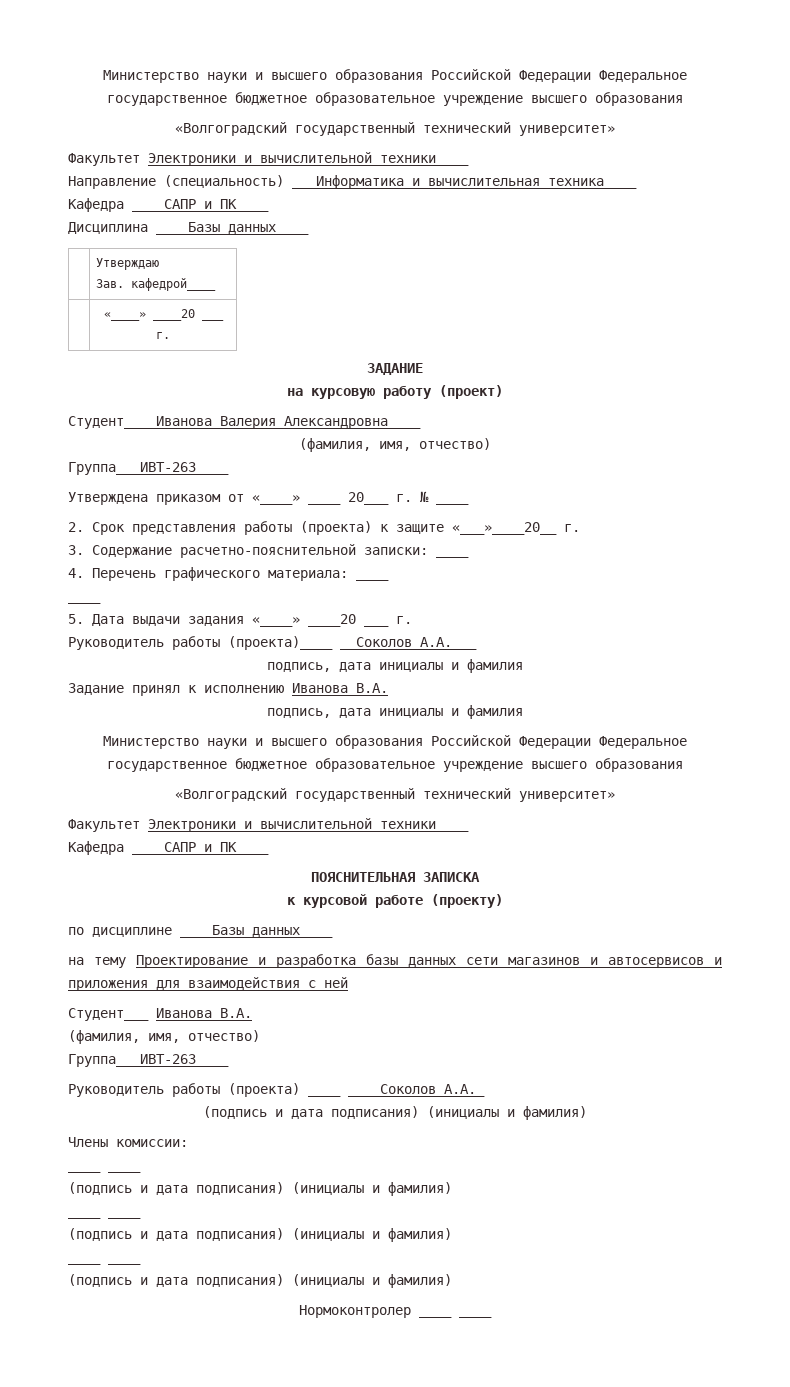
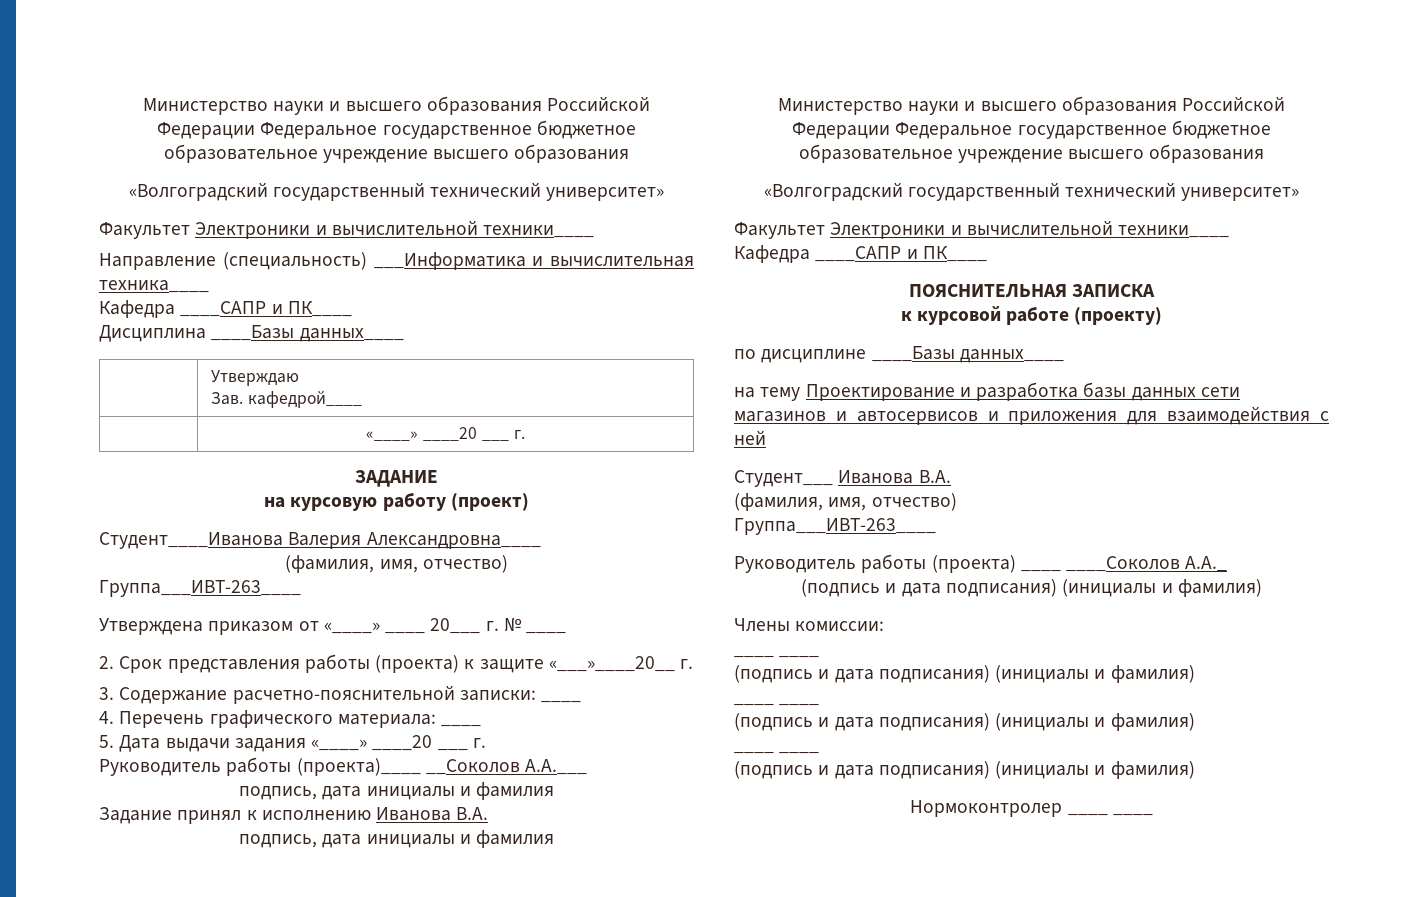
[68,601,101,604] // ____ -> (482, 725) none

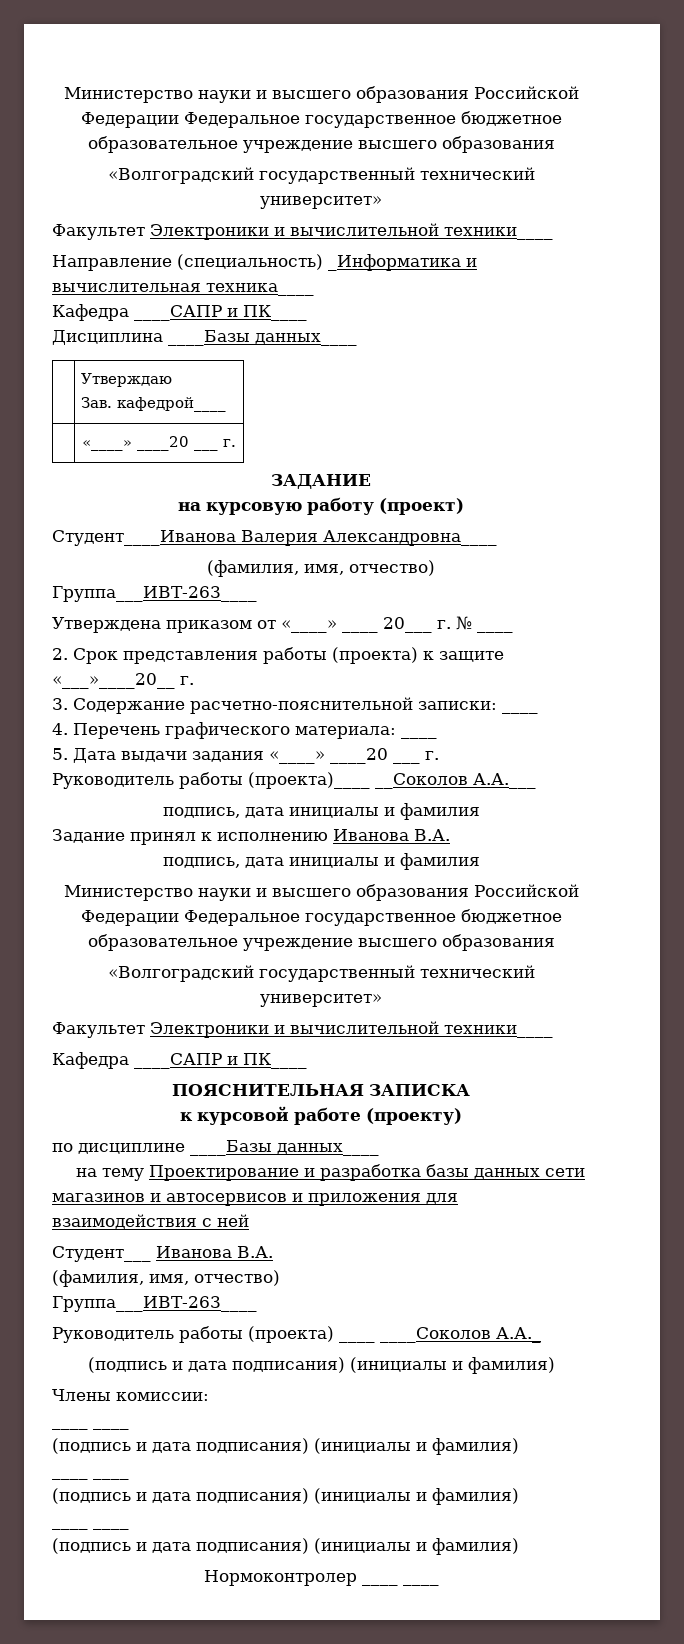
[373,252,526,270] ___Информатика -> [328,254,461,271] _Информатика

